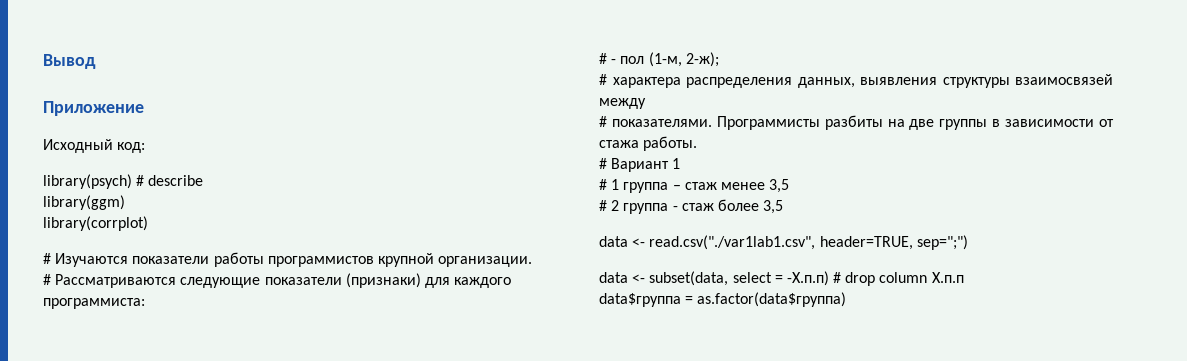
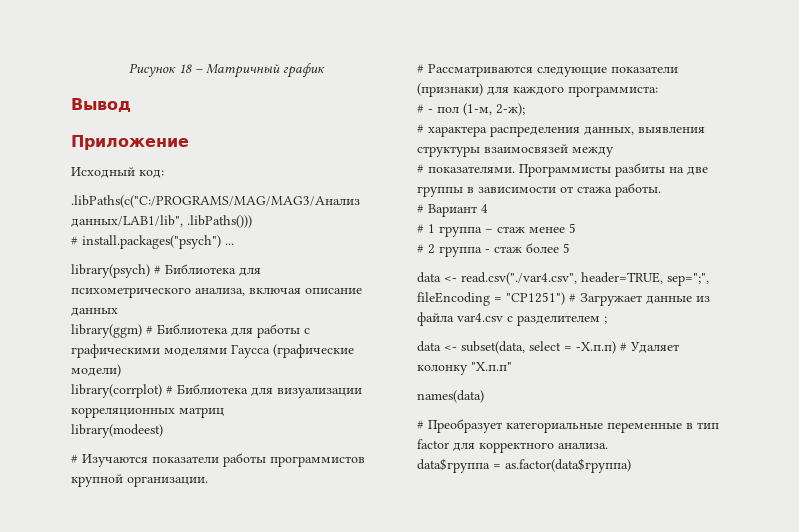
(43, 61) none -> [129,63,325,78] Рисунок 18 – Матричный график //
[43,174,204,189] [43,195,125,210] [43,216,148,231] library(psych) # describe // library(ggm) // library(corrplot) -> [71,195,360,208] [71,215,252,228] [71,235,234,249] [71,264,261,278] [71,287,362,298] [71,308,118,316] [71,324,310,338] [71,344,354,358] [71,364,121,377] [71,384,362,398] [71,407,224,418] [71,424,163,438] .libPaths(c("C:/PROGRAMS/MAG/MAG3/Анализ данных/LAB1/lib", .libPaths())) // # install.packages("psych") ... // library(psych) # Библиотека для психометрического анализа, включая описание данных // library(ggm) # Библиотека для работы с графическими моделями Гаусса (графические модели) // library(corrplot) # Библиотека для визуализации корреляционных матриц // library(modeest)
[672,158,681,169] 1 -> [481,204,488,213] 4
[769,179,790,193] 3,5 -> [569,223,576,233] 5
[763,200,784,214] [599,235,968,250] 3,5 // data <- read.csv("./var1lab1.csv", header=TRUE, sep=";") -> [563,243,570,253] [417,272,709,286] [417,292,710,306] [417,312,607,326] 5 // data <- read.csv("./var4.csv", header=TRUE, sep=";", fileEncoding = "CP1251") # Загружает данные из файла var4.csv с разделителем ;
[845,272,964,286] drop column X.п.п -> [630,342,679,353] [417,362,512,375] [417,390,484,403] [417,419,719,433] [417,439,608,453] Удаляет колонку "X.п.п" // names(data) // # Преобразует категориальные переменные в тип factor для корректного анализа.

